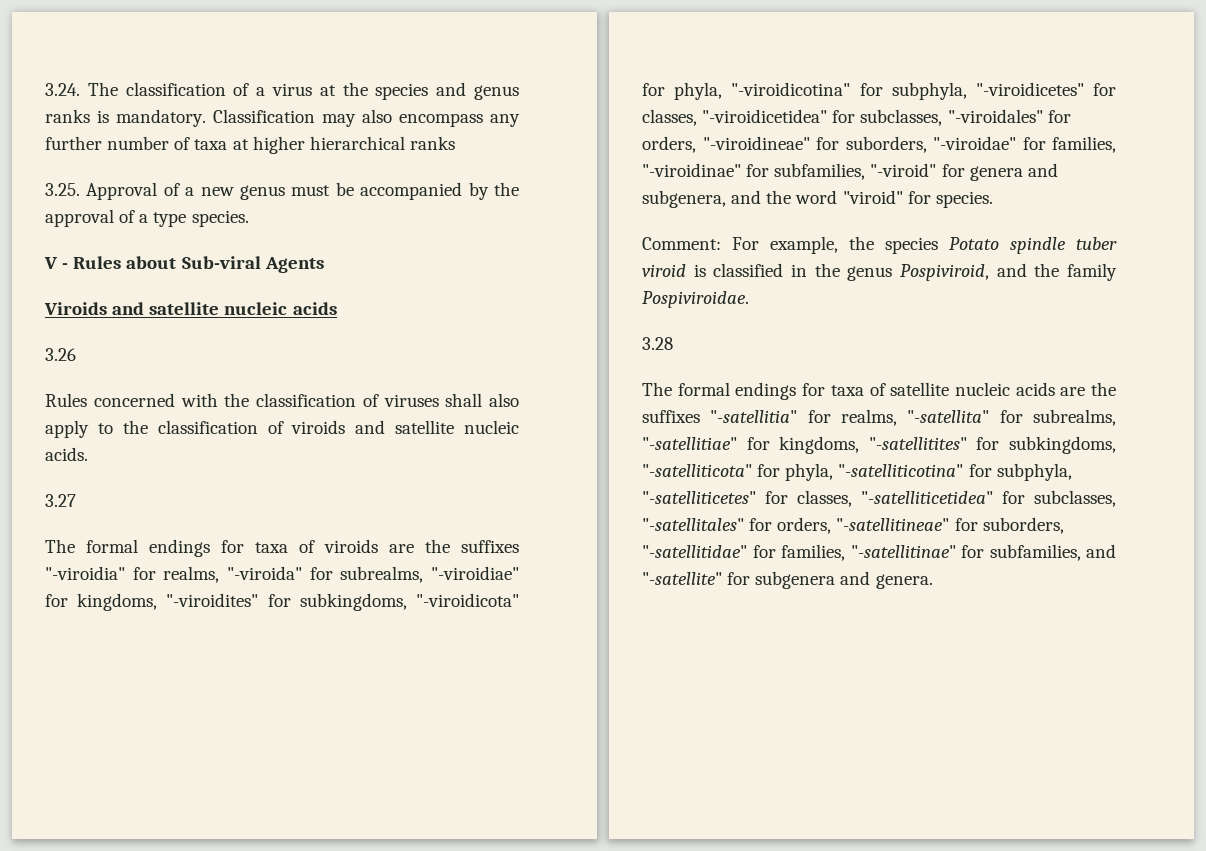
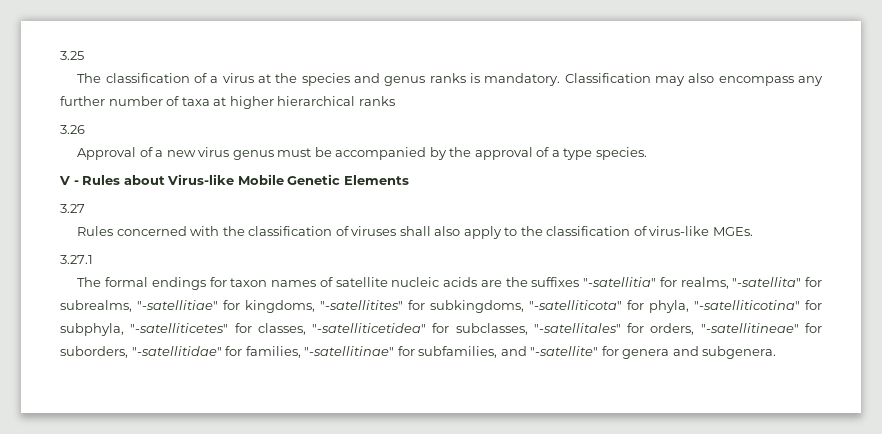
[45,83,80,96] 3.24. -> [60,51,84,60] 3.25 //
[45,183,80,196] 3.25. -> [60,125,85,134] 3.26 //
(234, 191) none -> [198,147,230,157] virus
[181,256,324,273] [44,302,337,315] [45,348,76,361] Sub-viral Agents // Viroids and satellite nucleic acids // 3.26 -> [167,174,409,185] [60,204,85,213] Virus-like Mobile Genetic Elements // 3.27
[291,420,519,434] [45,447,88,461] [45,494,76,507] [45,539,519,557] [45,566,519,583] [45,593,519,611] [642,82,1116,100] [642,109,1071,126] [642,136,1116,153] [642,163,1058,181] [642,190,993,208] [642,236,1117,254] [642,263,1117,281] [642,291,749,308] [642,337,673,350] [642,382,864,400] viroids and satellite nucleic acids. // 3.27 // The formal endings for taxa of viroids are the suffixes "-viroidia" for realms, "-viroida" for subrealms, "-viroidiae" for kingdoms, "-viroidites" for subkingdoms, "-viroidicota" for phyla, "-viroidicotina" for subphyla, "-viroidicetes" for classes, "-viroidicetidea" for subclasses, "-viroidales" for orders, "-viroidineae" for suborders, "-viroidae" for families, "-viroidinae" for subfamilies, "-viroid" for genera and subgenera, and the word "viroid" for species. // Comment: For example, the species Potato spindle tuber viroid is classified in the genus Pospiviroid, and the family Pospiviroidae. // 3.28 // The formal endings for taxa -> [649,226,753,236] [60,255,93,264] [77,277,317,290] virus-like MGEs. // 3.27.1 // The formal endings for taxon names
[755,571,933,589] subgenera and genera. -> [622,346,777,359] genera and subgenera.

